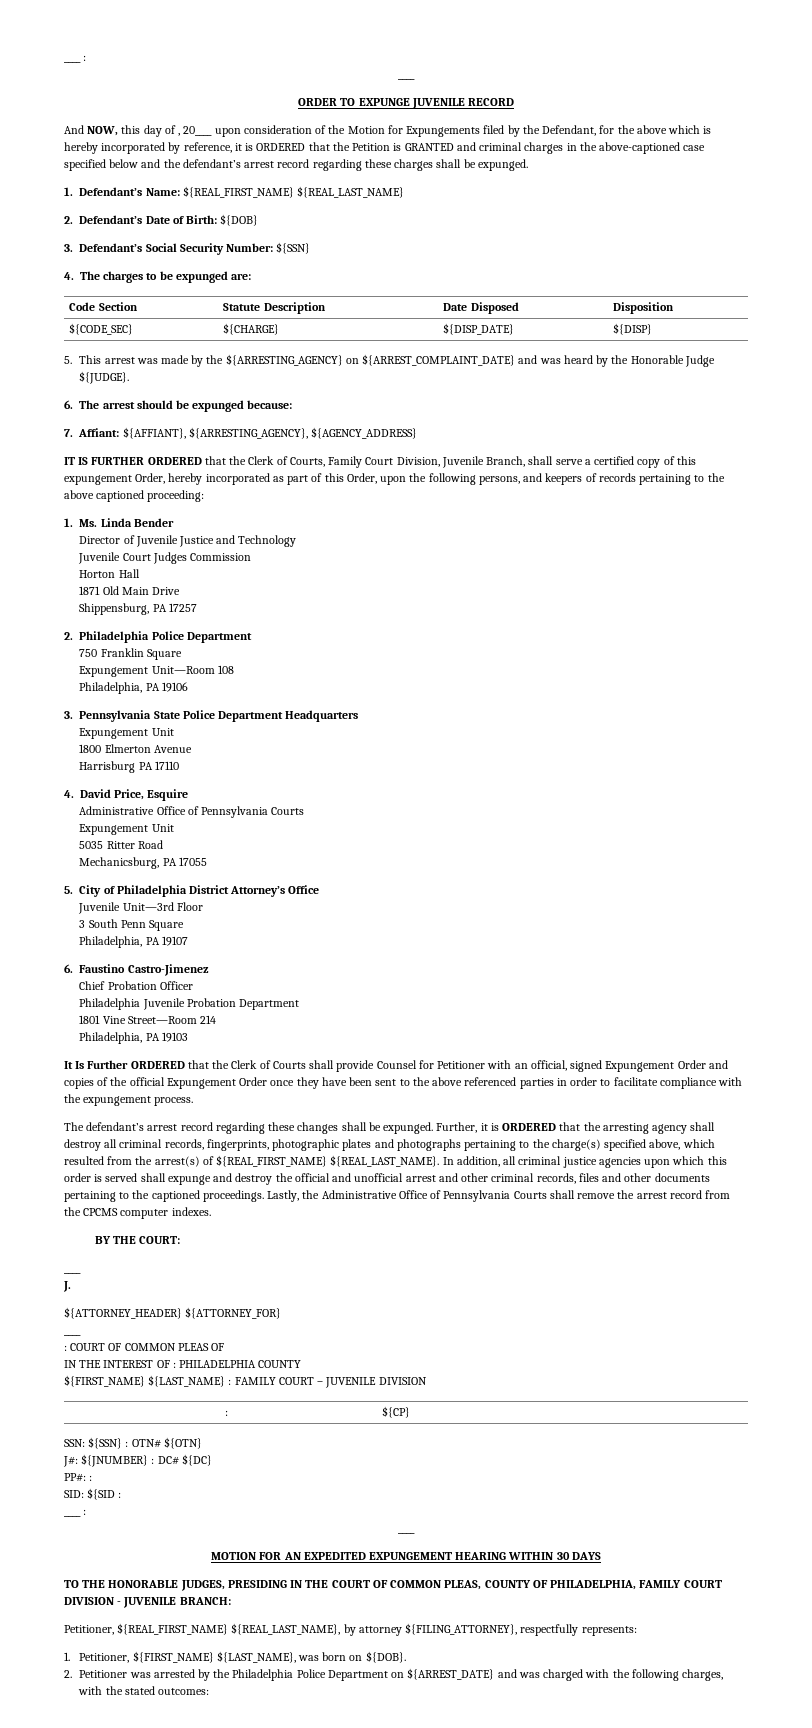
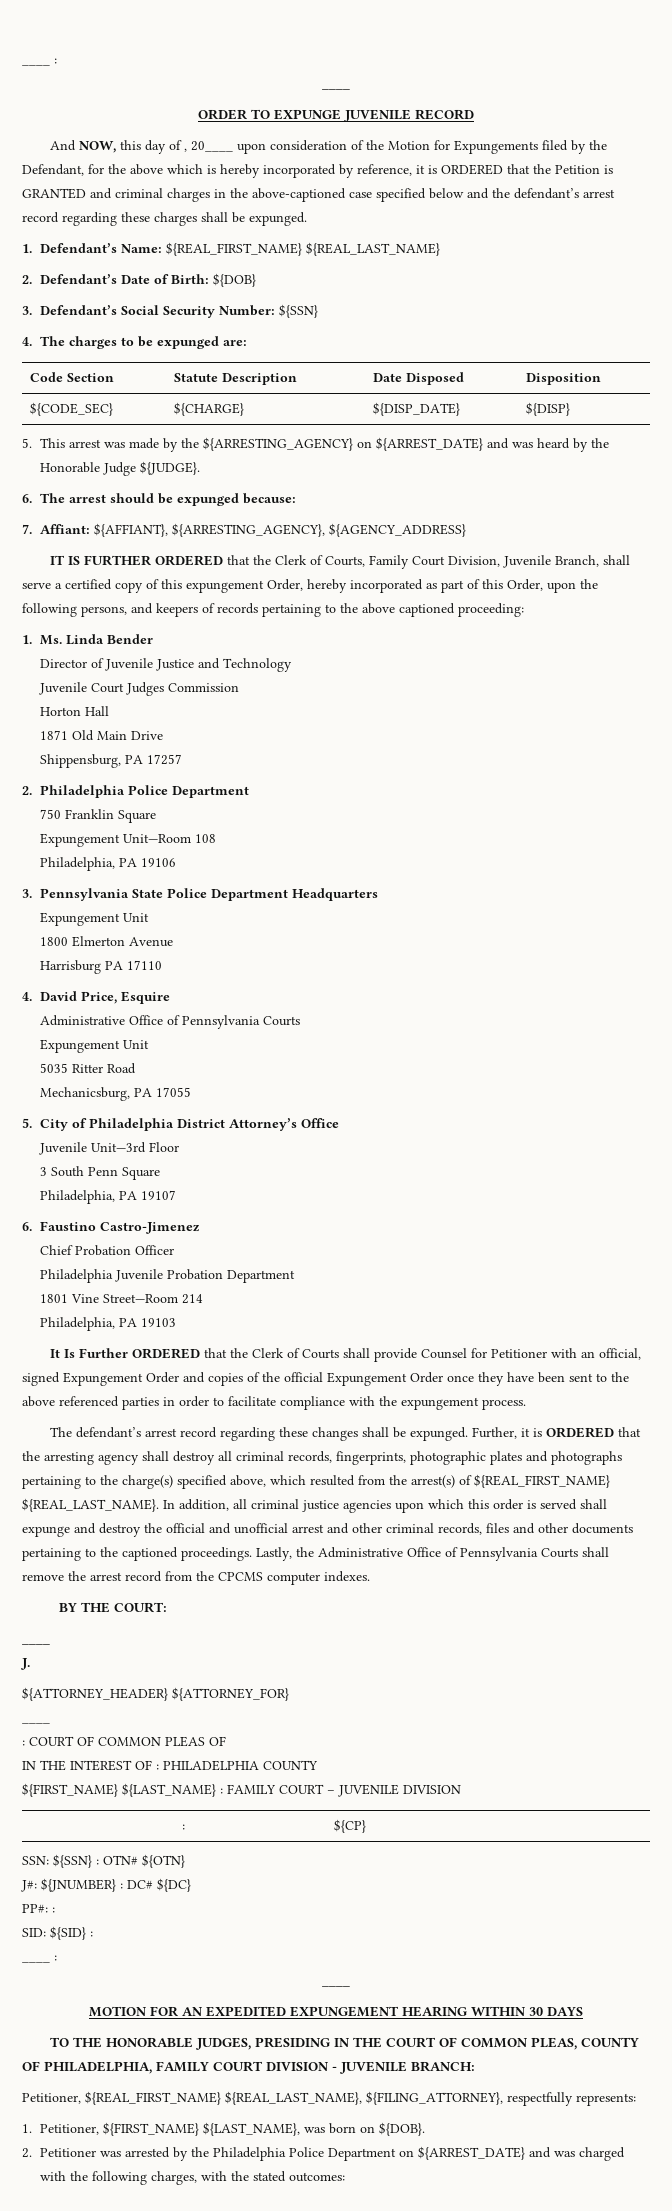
[362,354,516,366] ${ARREST_COMPLAINT_DATE} -> [376,437,484,451] ${ARREST_DATE}
[87,1488,116,1500] ${SID -> [50,1926,86,1940] ${SID}
[343,1624,402,1636] by attorney -> (362, 2098) none

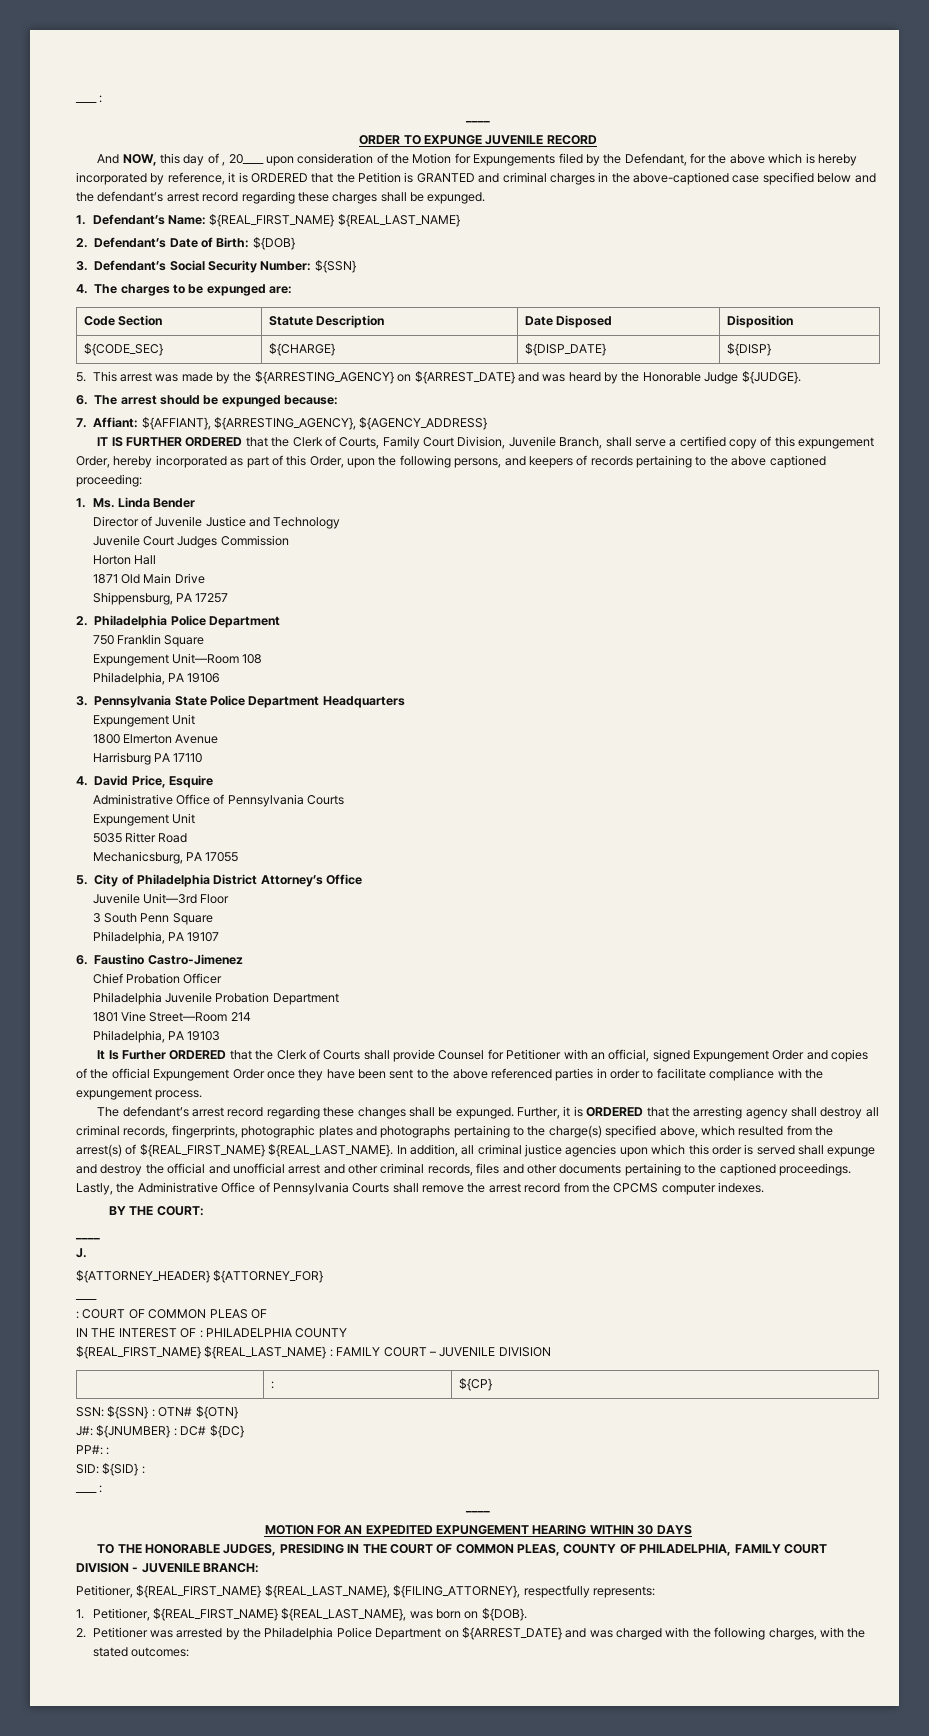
[22,1783,216,1797] ${FIRST_NAME} ${LAST_NAME} -> [76,1346,327,1359] ${REAL_FIRST_NAME} ${REAL_LAST_NAME}
[103,2122,301,2136] ${FIRST_NAME} ${LAST_NAME}, -> [152,1608,407,1621] ${REAL_FIRST_NAME} ${REAL_LAST_NAME},

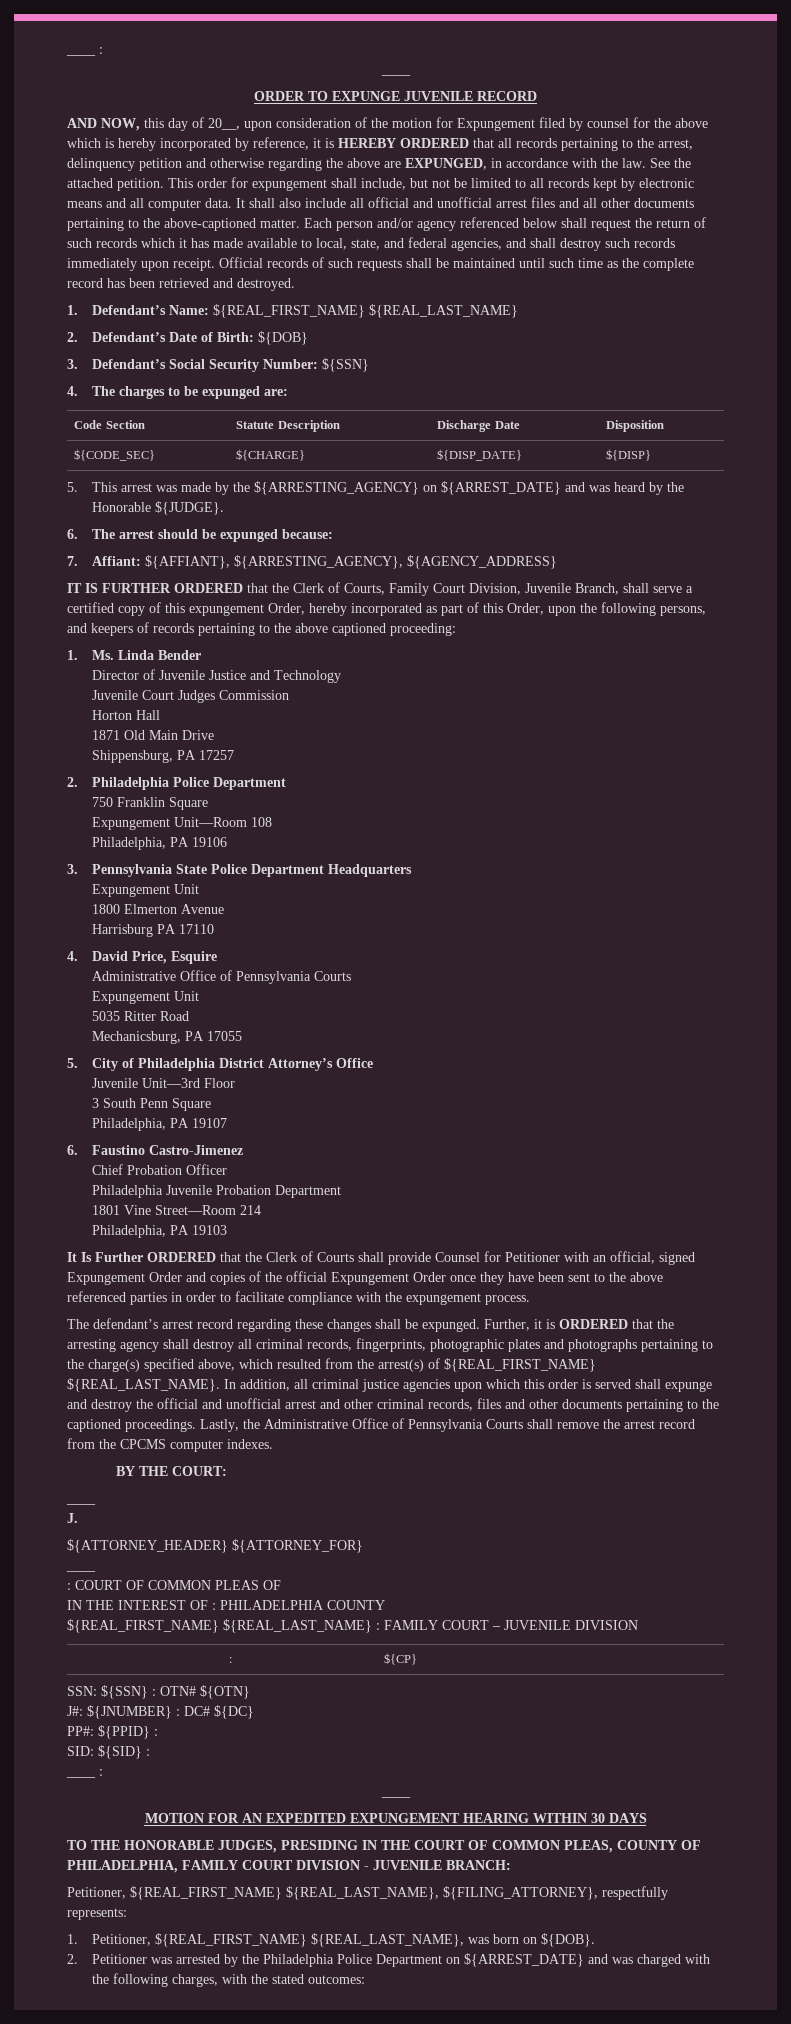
[97,154,120,164] And -> [67,118,97,128] AND
[222,154,264,166] , 20____ -> [208,118,240,130] 20__,
[412,153,687,166] Motion for Expungements filed by the Defendant, -> [392,117,629,131] motion for Expungement filed by counsel
[250,172,876,185] [76,191,486,204] ORDERED that the Petition is GRANTED and criminal charges in the above-captioned case specified below and the defendant’s arrest record regarding these charges shall be expunged. -> [338,138,693,151] [67,158,691,171] [67,177,694,191] [67,197,694,211] [67,217,706,231] [67,237,675,251] [67,257,694,271] [67,278,295,291] HEREBY ORDERED that all records pertaining to the arrest, delinquency petition and otherwise regarding the above are EXPUNGED, in accordance with the law. See the attached petition. This order for expungement shall include, but not be limited to all records kept by electronic means and all computer data. It shall also include all official and unofficial arrest files and all other documents pertaining to the above-captioned matter. Each person and/or agency referenced below shall request the return of such records which it has made available to local, state, and federal agencies, and shall destroy such records immediately upon receipt. Official records of such requests shall be maintained until such time as the complete record has been retrieved and destroyed.
[524,315,613,328] Date Disposed -> [437,420,520,432] Discharge Date
[704,372,739,384] Judge -> (151, 507) none
(103, 1450) none -> [98,1725,150,1739] ${PPID}

